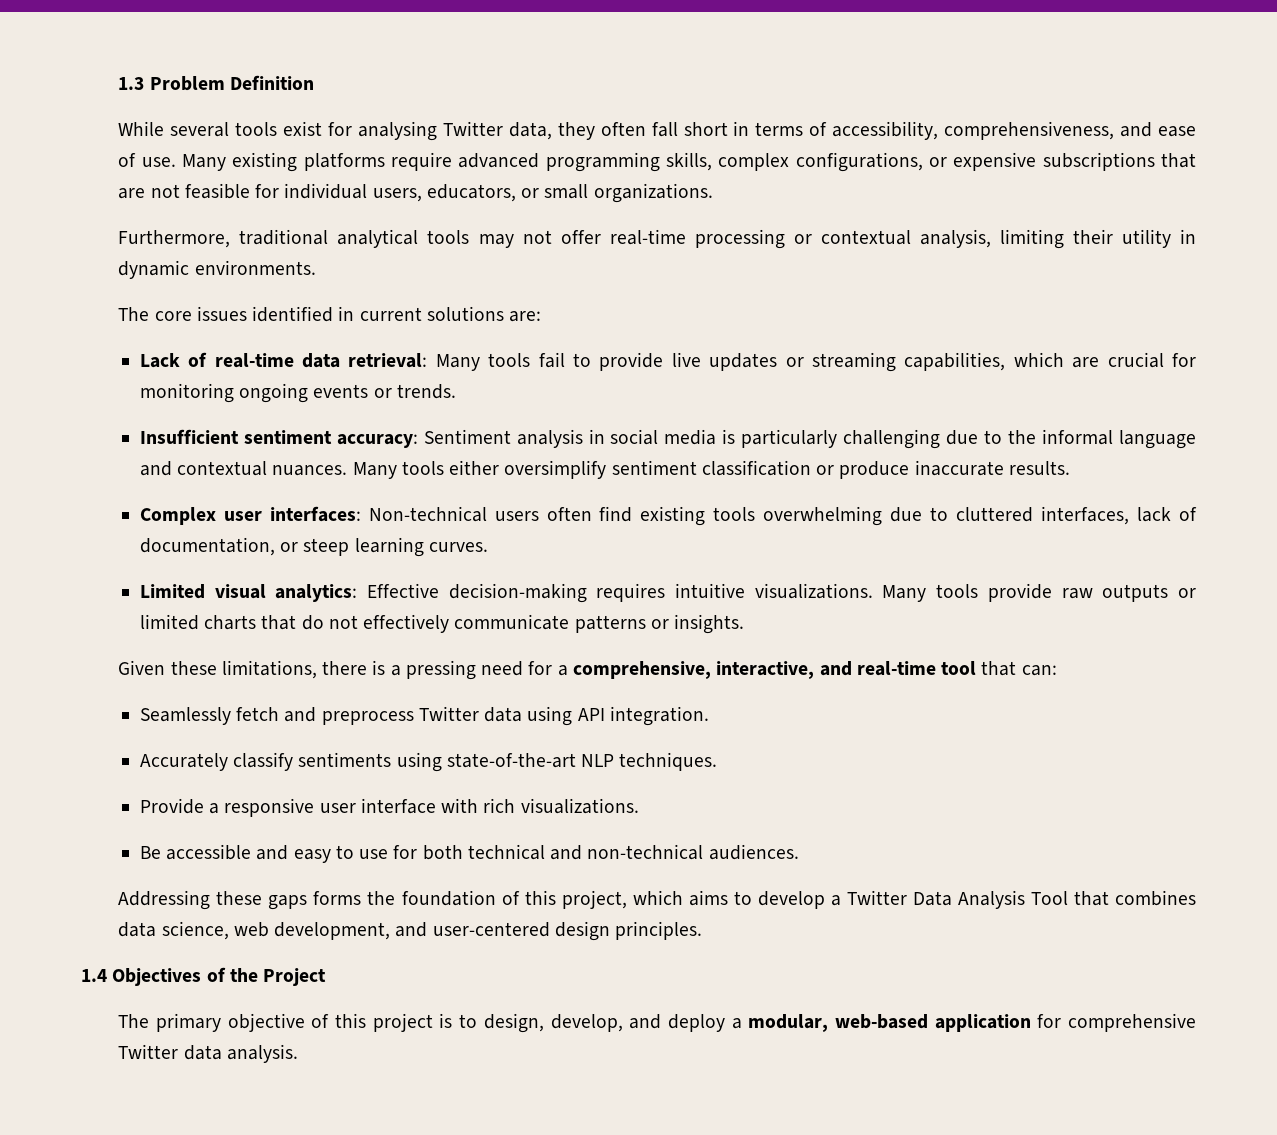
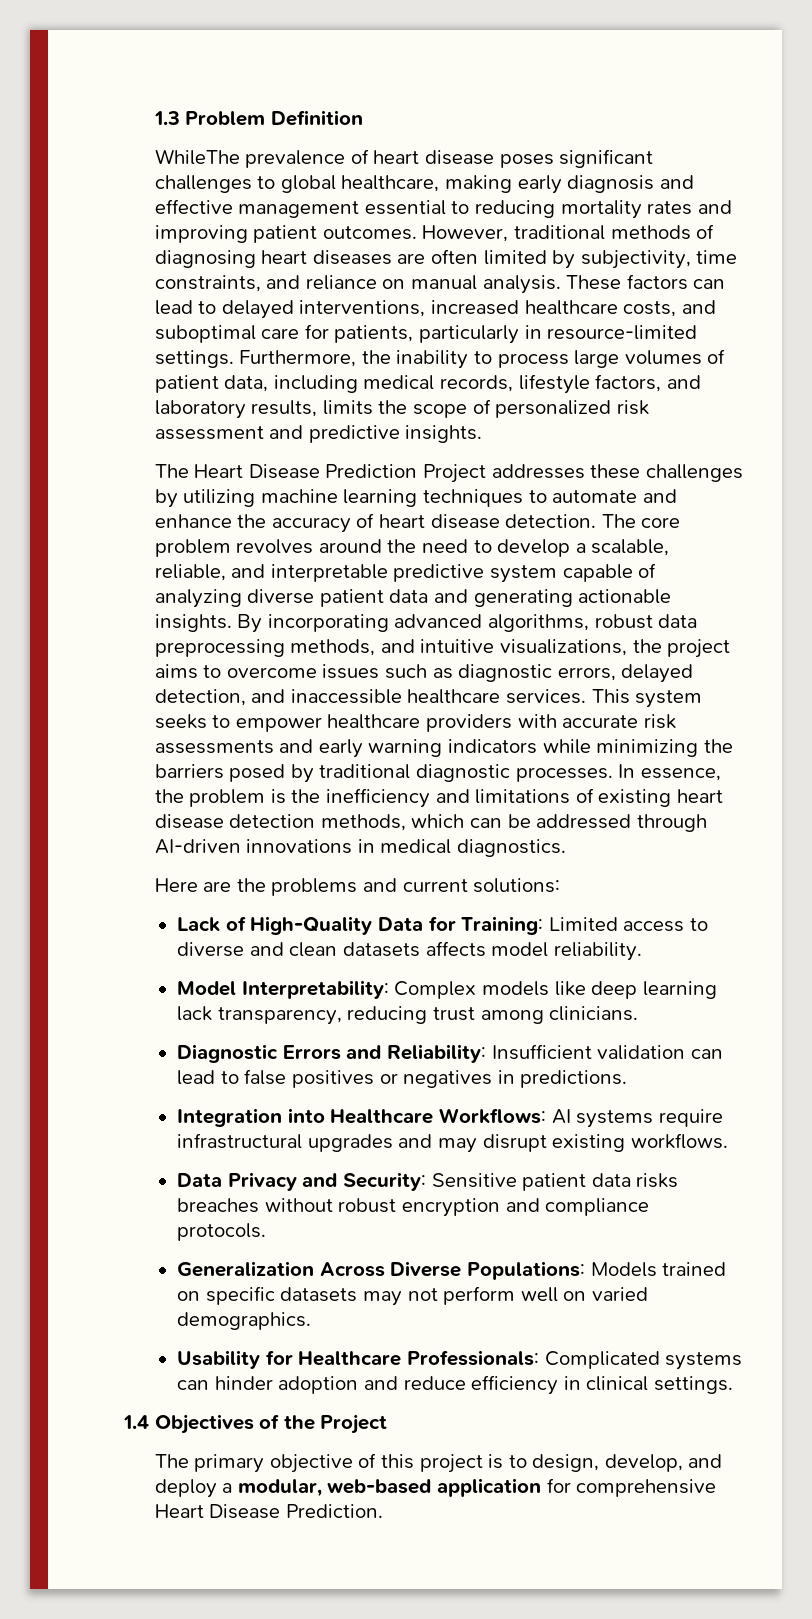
[118,121,1196,141] [118,152,1196,172] [118,183,713,203] [118,229,1196,249] [118,260,316,279] [118,306,542,322] [139,352,1196,372] [139,383,456,403] [139,429,1196,449] [139,460,1070,479] [139,506,1197,526] [139,537,488,557] [139,583,1196,603] [139,614,745,634] [118,660,1057,680] [139,706,709,726] [139,752,718,772] [139,798,639,817] [139,844,799,863] [118,890,1196,910] [118,921,703,941] While several tools exist for analysing Twitter data, they often fall short in terms of accessibility, comprehensiveness, and ease of use. Many existing platforms require advanced programming skills, complex configurations, or expensive subscriptions that are not feasible for individual users, educators, or small organizations. // Furthermore, traditional analytical tools may not offer real-time processing or contextual analysis, limiting their utility in dynamic environments. // The core issues identified in current solutions are: // Lack of real-time data retrieval: Many tools fail to provide live updates or streaming capabilities, which are crucial for monitoring ongoing events or trends. // Insufficient sentiment accuracy: Sentiment analysis in social media is particularly challenging due to the informal language and contextual nuances. Many tools either oversimplify sentiment classification or produce inaccurate results. // Complex user interfaces: Non-technical users often find existing tools overwhelming due to cluttered interfaces, lack of documentation, or steep learning curves. // Limited visual analytics: Effective decision-making requires intuitive visualizations. Many tools provide raw outputs or limited charts that do not effectively communicate patterns or insights. // Given these limitations, there is a pressing need for a comprehensive, interactive, and real-time tool that can: // Seamlessly fetch and preprocess Twitter data using API integration. // Accurately classify sentiments using state-of-the-art NLP techniques. // Provide a responsive user interface with rich visualizations. // Be accessible and easy to use for both technical and non-technical audiences. // Addressing these gaps forms the foundation of this project, which aims to develop a Twitter Data Analysis Tool that combines data science, web development, and user-centered design principles. -> [154,149,654,168] [154,175,694,194] [154,199,732,219] [154,224,715,243] [154,249,738,269] [154,274,726,294] [154,300,716,319] [154,324,698,344] [154,349,726,369] [154,374,701,394] [154,399,649,419] [154,425,483,443] [154,464,743,483] [154,489,677,508] [154,513,681,533] [154,539,670,557] [154,563,657,583] [154,589,672,608] [154,614,698,633] [154,639,731,658] [154,664,694,683] [154,689,703,708] [154,714,676,732] [154,739,733,758] [154,764,721,783] [154,788,723,808] [154,814,707,832] [154,839,566,857] [154,878,561,896] [177,916,708,935] [177,941,642,961] [177,980,717,999] [177,1006,639,1025] [177,1044,723,1063] [177,1069,628,1088] [177,1108,723,1128] [177,1133,728,1153] [177,1172,679,1191] [177,1198,650,1217] [177,1223,267,1241] [177,1261,727,1280] [177,1286,648,1306] [177,1312,312,1330] [177,1350,743,1370] [177,1375,733,1395] WhileThe prevalence of heart disease poses significant challenges to global healthcare, making early diagnosis and effective management essential to reducing mortality rates and improving patient outcomes. However, traditional methods of diagnosing heart diseases are often limited by subjectivity, time constraints, and reliance on manual analysis. These factors can lead to delayed interventions, increased healthcare costs, and suboptimal care for patients, particularly in resource-limited settings. Furthermore, the inability to process large volumes of patient data, including medical records, lifestyle factors, and laboratory results, limits the scope of personalized risk assessment and predictive insights. // The Heart Disease Prediction Project addresses these challenges by utilizing machine learning techniques to automate and enhance the accuracy of heart disease detection. The core problem revolves around the need to develop a scalable, reliable, and interpretable predictive system capable of analyzing diverse patient data and generating actionable insights. By incorporating advanced algorithms, robust data preprocessing methods, and intuitive visualizations, the project aims to overcome issues such as diagnostic errors, delayed detection, and inaccessible healthcare services. This system seeks to empower healthcare providers with accurate risk assessments and early warning indicators while minimizing the barriers posed by traditional diagnostic processes. In essence, the problem is the inefficiency and limitations of existing heart disease detection methods, which can be addressed through AI-driven innovations in medical diagnostics. // Here are the problems and current solutions: // Lack of High-Quality Data for Training: Limited access to diverse and clean datasets affects model reliability. // Model Interpretability: Complex models like deep learning lack transparency, reducing trust among clinicians. // Diagnostic Errors and Reliability: Insufficient validation can lead to false positives or negatives in predictions. // Integration into Healthcare Workflows: AI systems require infrastructural upgrades and may disrupt existing workflows. // Data Privacy and Security: Sensitive patient data risks breaches without robust encryption and compliance protocols. // Generalization Across Diverse Populations: Models trained on specific datasets may not perform well on varied demographics. // Usability for Healthcare Professionals: Complicated systems can hinder adoption and reduce efficiency in clinical settings.
[118,1044,298,1063] Twitter data analysis. -> [154,1504,383,1519] Heart Disease Prediction.

